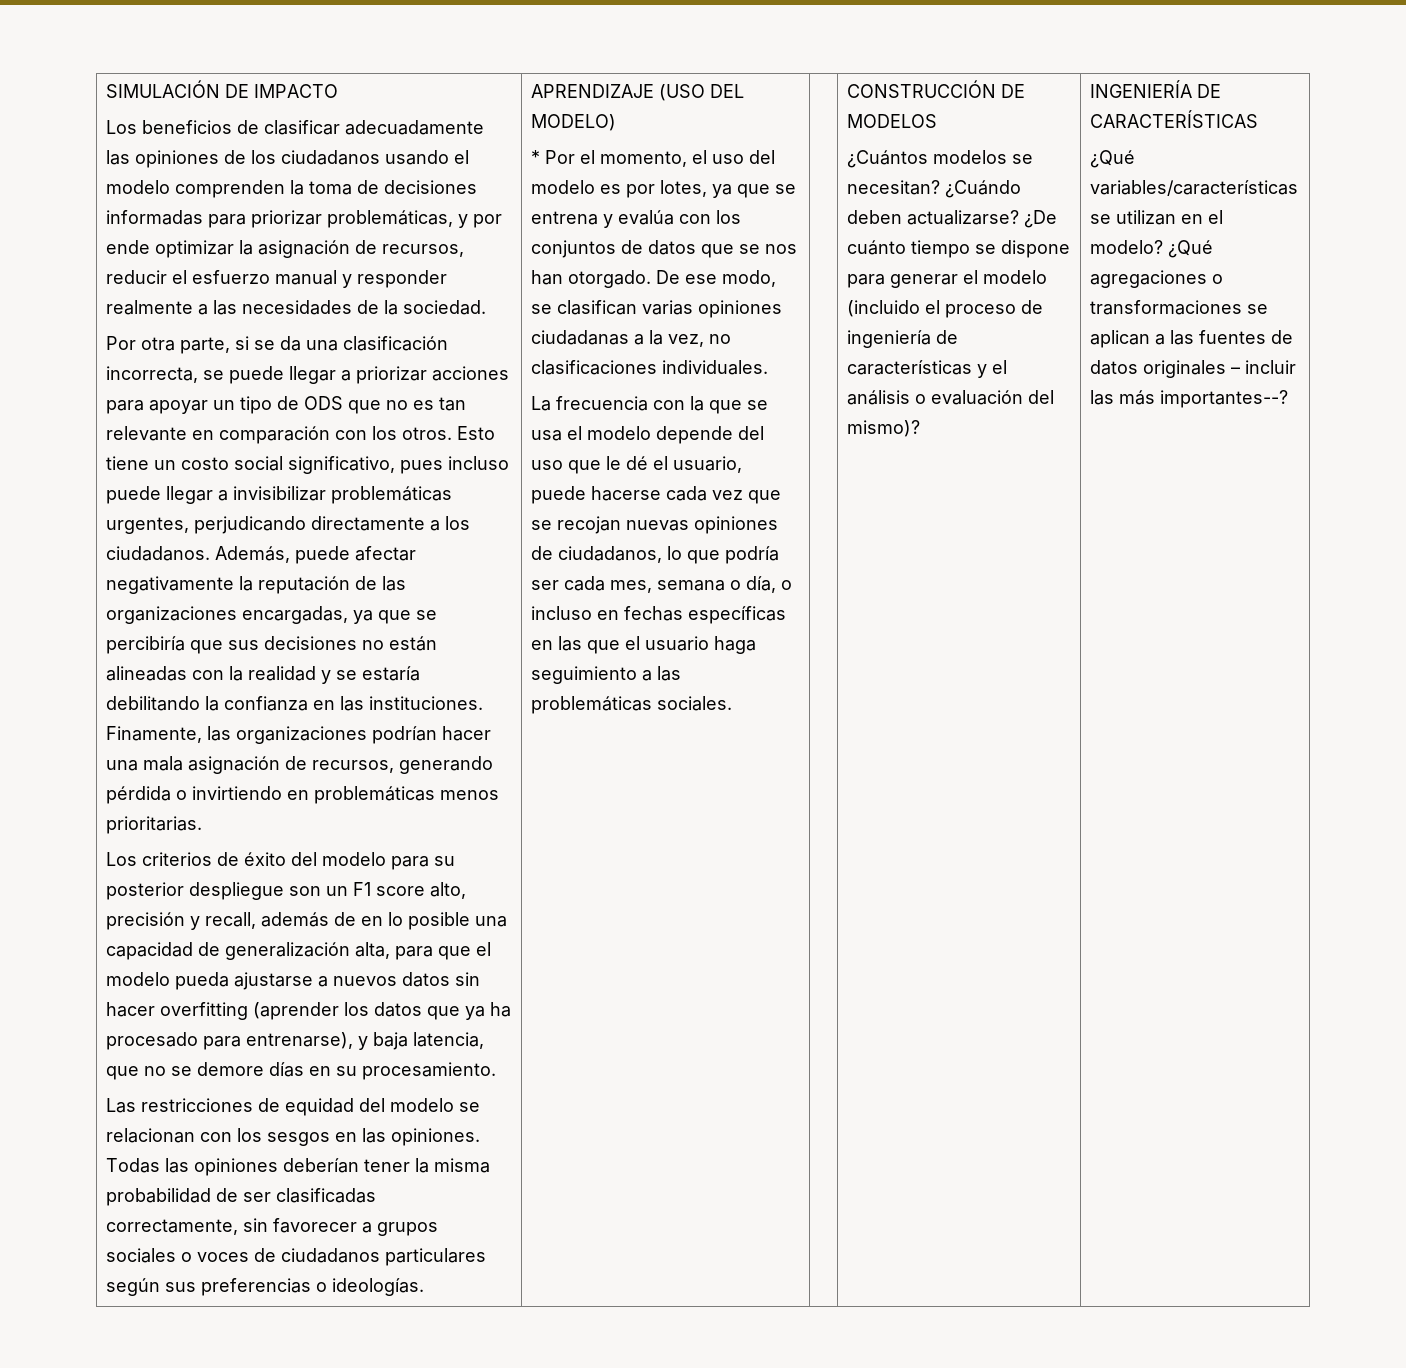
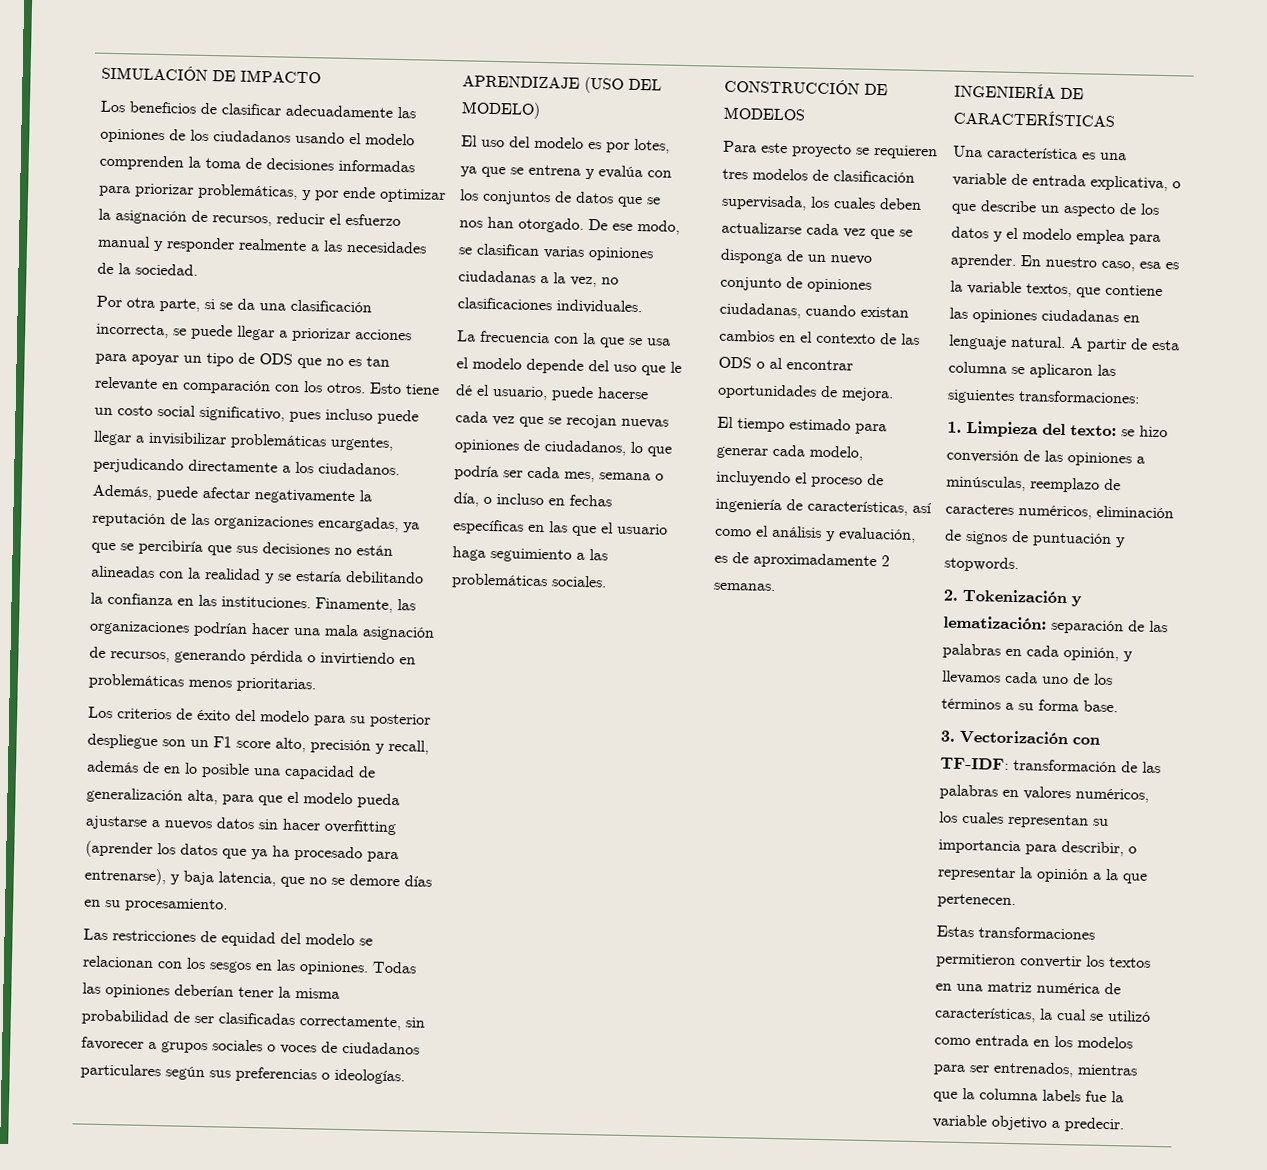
[530,150,707,167] * Por el momento, el -> [461,135,479,147] El
[846,150,1033,168] [846,180,1021,198] [846,210,1057,228] [846,240,1070,258] [846,270,1047,288] [846,300,920,317] ¿Cuántos modelos se necesitan? ¿Cuándo deben actualizarse? ¿De cuánto tiempo se dispone para generar el modelo (incluido -> [723,140,939,160] [722,168,916,183] [721,194,923,211] [721,221,914,240] [720,248,873,265] [720,276,873,293] [719,302,910,319] [719,329,921,345] [718,356,854,371] [717,383,895,402] [717,416,888,435] [716,444,864,461] [716,470,792,487] Para este proyecto se requieren tres modelos de clasificación supervisada, los cuales deben actualizarse cada vez que se disponga de un nuevo conjunto de opiniones ciudadanas, cuando existan cambios en el contexto de las ODS o al encontrar oportunidades de mejora. // El tiempo estimado para generar cada modelo, incluyendo
[846,360,1007,378] [846,390,1054,405] [846,420,920,437] [1089,80,1221,98] [1089,110,1258,128] [1089,150,1135,168] [1089,180,1298,196] [1089,210,1223,225] [1089,240,1213,258] [1089,270,1223,288] [1089,300,1268,315] [1089,330,1293,348] [1089,360,1296,378] [1089,390,1288,408] características y el análisis o evaluación del mismo)? | INGENIERÍA DE CARACTERÍSTICAS // ¿Qué variables/características se utilizan en el modelo? ¿Qué agregaciones o transformaciones se aplican a las fuentes de datos originales – incluir las más importantes--? -> [807,499,933,516] [715,525,917,543] [714,552,891,570] [713,582,777,591] [954,82,1085,100] [953,109,1116,127] [953,145,1128,161] [952,172,1182,192] [951,200,1161,218] [951,226,1162,245] [950,253,1180,272] [950,280,1164,298] [949,307,1141,324] [949,334,1181,353] [948,361,1117,379] [947,389,1141,404] [947,420,1169,438] [946,449,1146,467] [946,475,1122,493] [945,503,1175,520] [944,529,1127,548] [944,556,1020,573] [943,588,1083,607] [943,615,1169,635] [942,643,1134,662] [942,670,1114,686] [941,698,1119,713] [940,729,1101,746] [940,757,1162,774] [939,784,1150,803] [939,811,1110,829] [938,839,1138,857] [937,866,1149,884] [937,893,1017,909] [936,925,1096,940] [936,953,1152,969] [935,981,1122,995] [934,1006,1152,1023] [934,1034,1134,1049] [933,1061,1139,1078] [933,1088,1125,1103] [932,1114,1125,1133] características, así como el análisis y evaluación, es de aproximadamente 2 semanas. | INGENIERÍA DE CARACTERÍSTICAS // Una característica es una variable de entrada explicativa, o que describe un aspecto de los datos y el modelo emplea para aprender. En nuestro caso, esa es la variable textos, que contiene las opiniones ciudadanas en lenguaje natural. A partir de esta columna se aplicaron las siguientes transformaciones: // 1. Limpieza del texto: se hizo conversión de las opiniones a minúsculas, reemplazo de caracteres numéricos, eliminación de signos de puntuación y stopwords. // 2. Tokenización y lematización: separación de las palabras en cada opinión, y llevamos cada uno de los términos a su forma base. // 3. Vectorización con TF-IDF: transformación de las palabras en valores numéricos, los cuales representan su importancia para describir, o representar la opinión a la que pertenecen. // Estas transformaciones permitieron convertir los textos en una matriz numérica de características, la cual se utilizó como entrada en los modelos para ser entrenados, mientras que la columna labels fue la variable objetivo a predecir.

